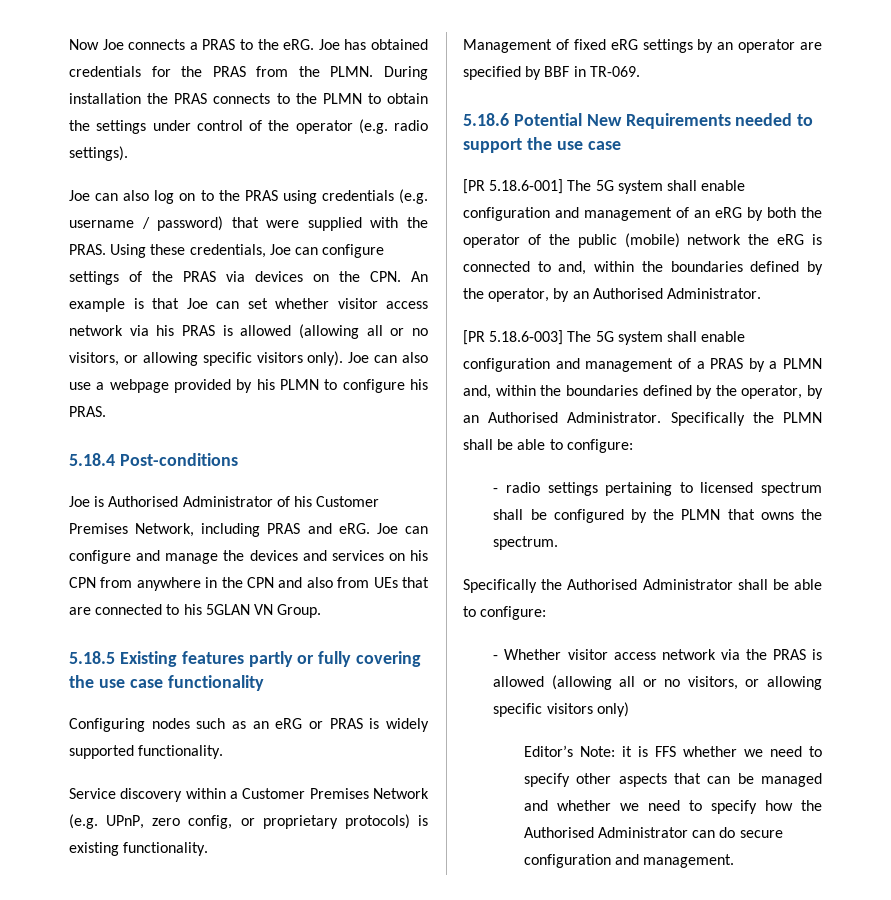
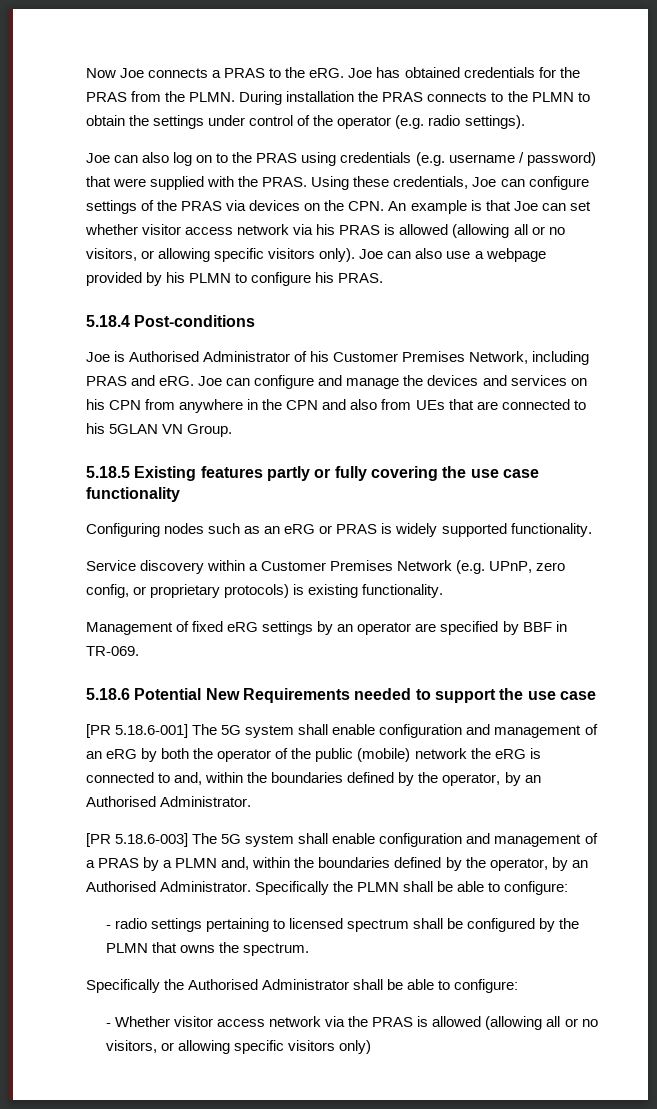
[523,745,822,757] [523,773,822,787] [523,800,822,814] [523,827,783,838] [523,854,735,868] // Editor’s Note: it is FFS whether we need to specify other aspects that can be managed and whether we need to specify how the Authorised Administrator can do secure configuration and management. -> (372, 1047) none

